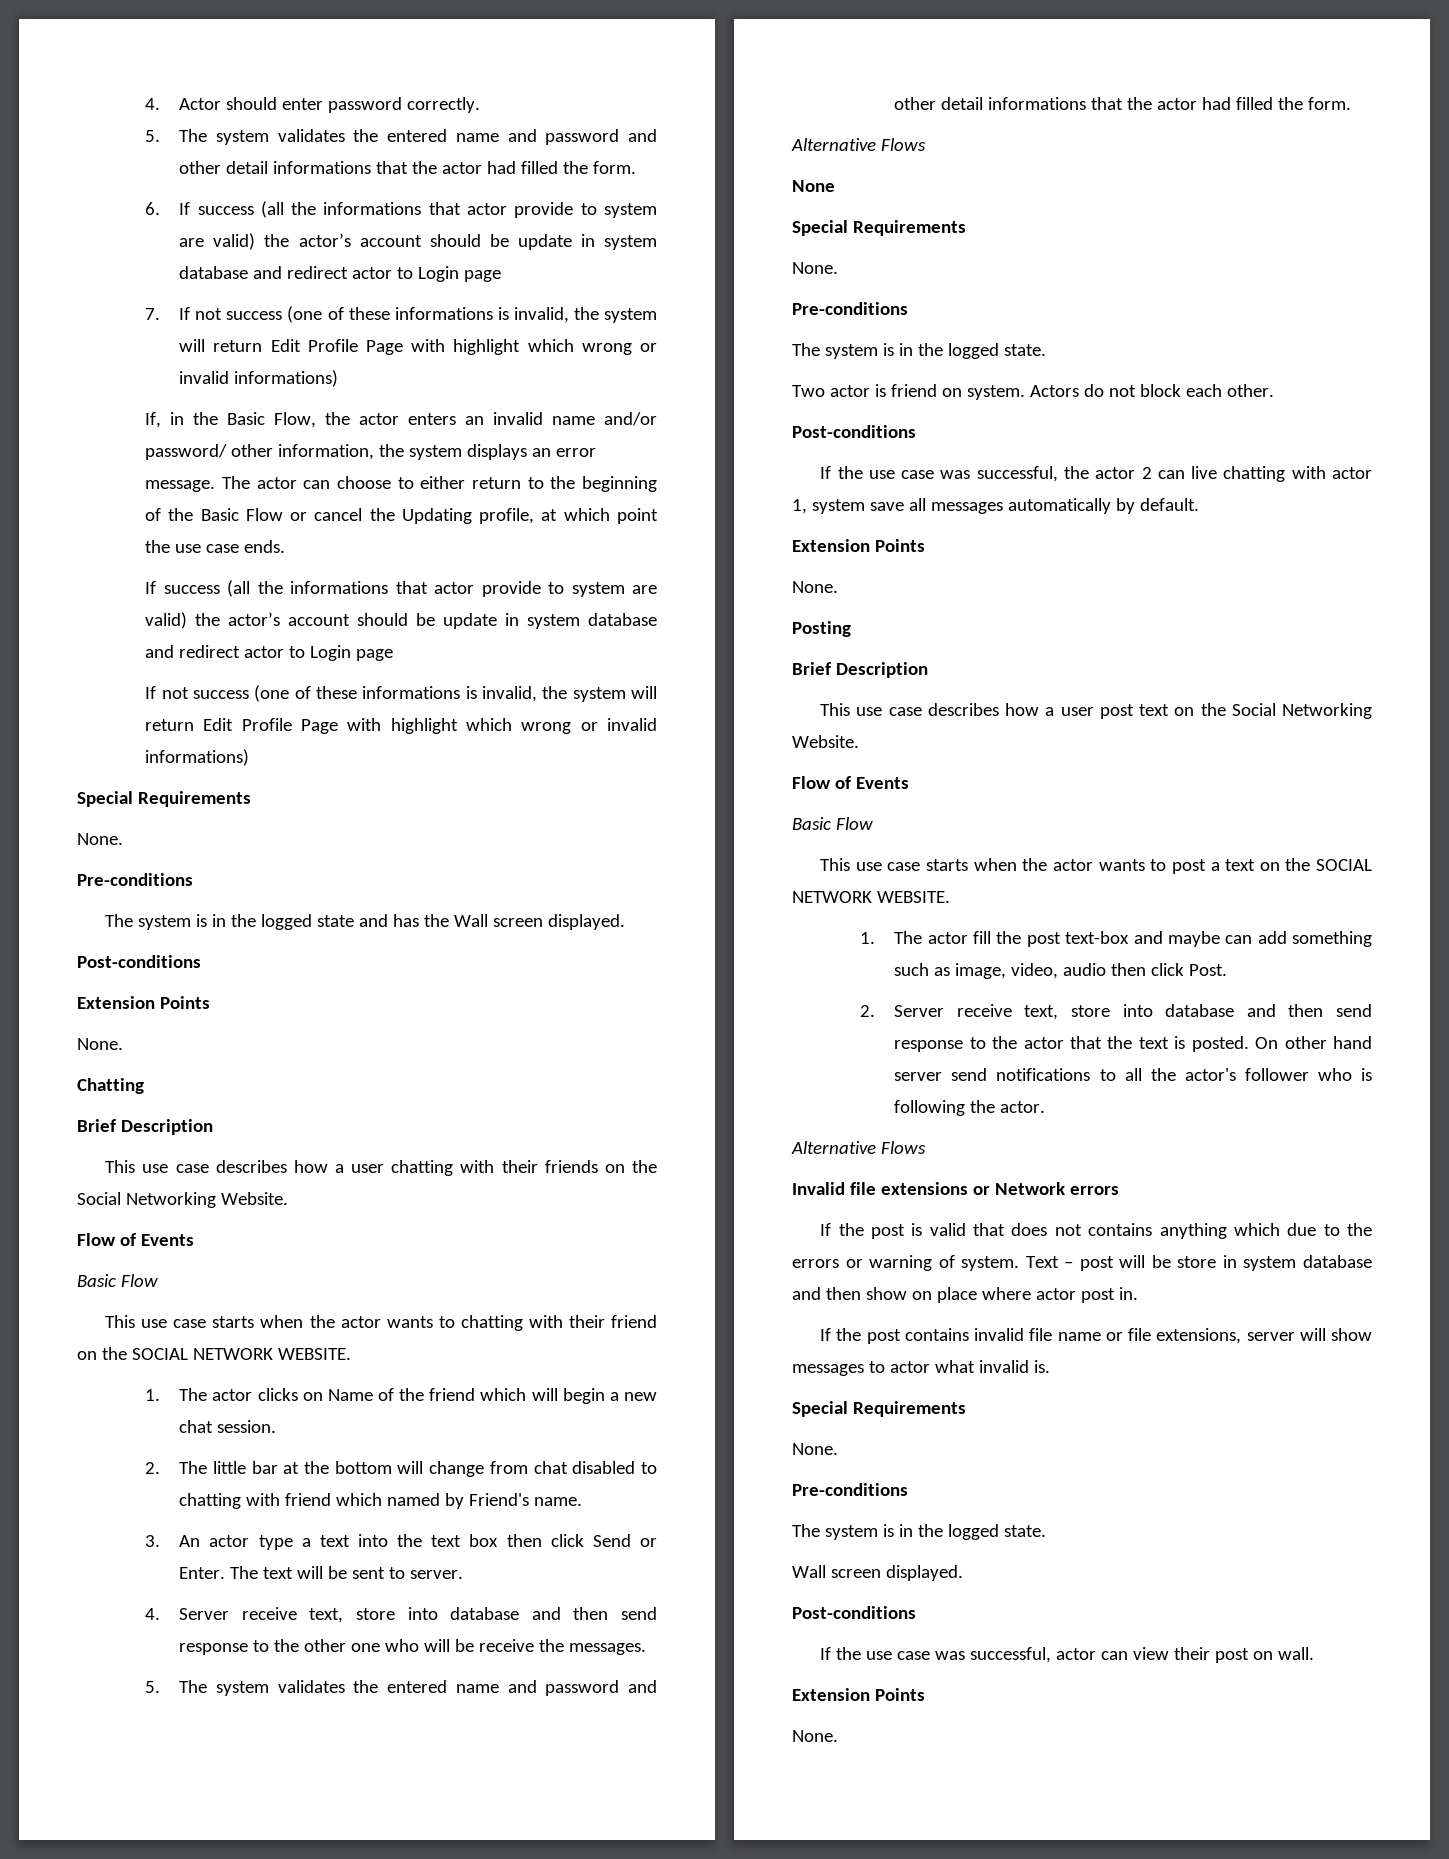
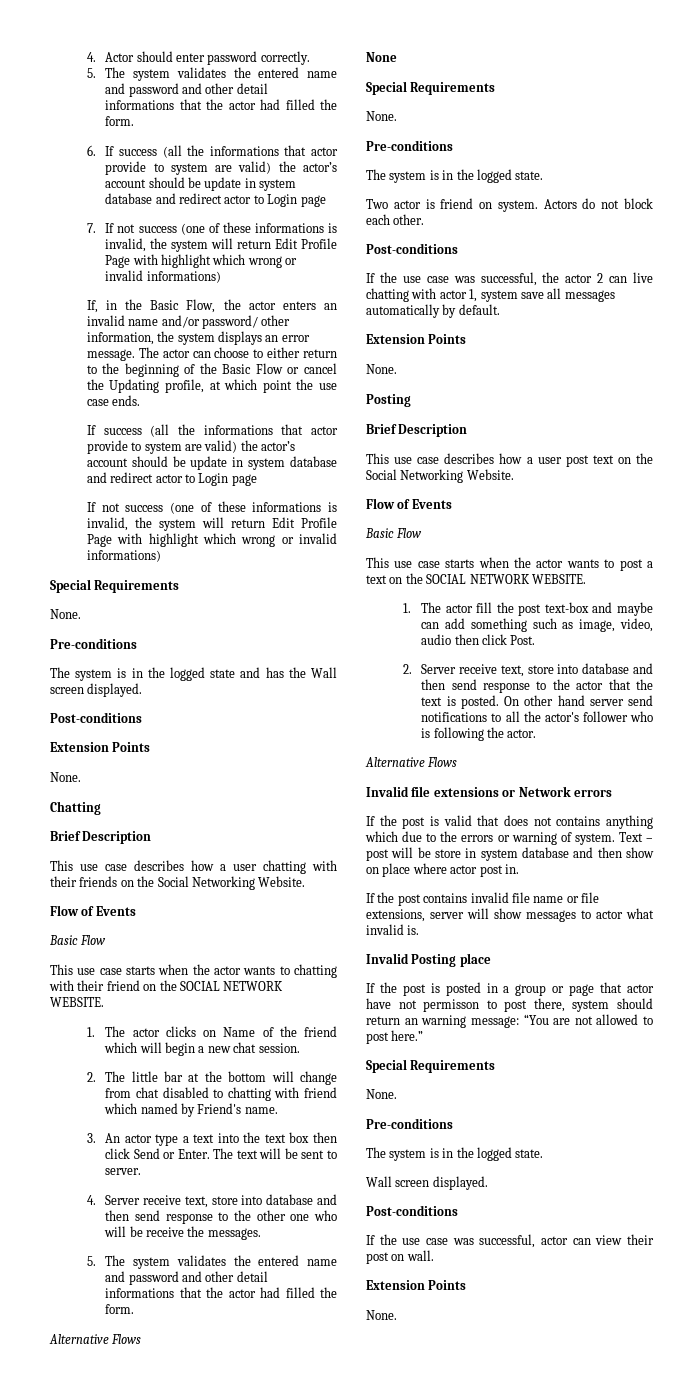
(1050, 1366) none -> [366,953,491,967] [366,982,654,996] [366,998,653,1012] [366,1014,653,1028] [366,1030,424,1044] // Invalid Posting place // If the post is posted in a group or page that actor have not permisson to post there, system should return an warning message: “You are not allowed to post here.”

